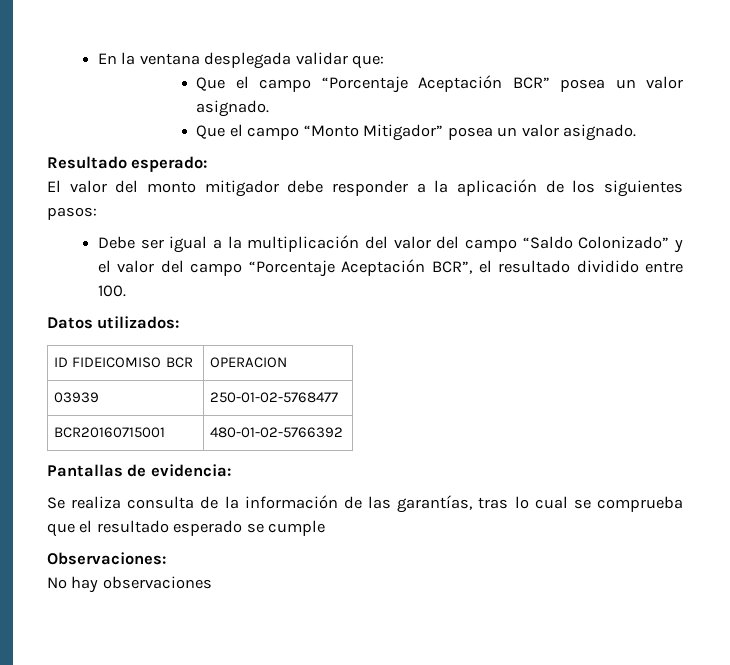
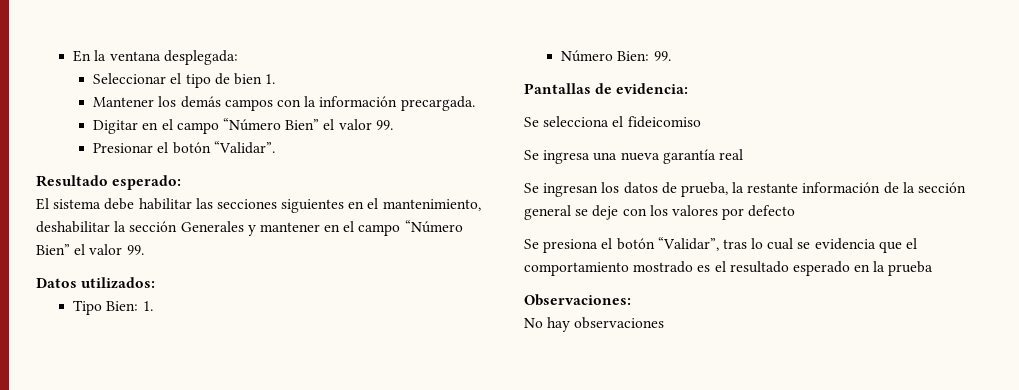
[204,52,385,69] [196,75,684,93] [196,100,270,117] [196,124,637,141] [47,156,208,172] [47,179,683,197] [47,207,97,220] [97,235,683,253] [97,259,684,277] [97,285,126,297] [47,316,180,329] [54,357,193,368] [210,357,288,368] [54,392,100,403] [210,392,339,403] [54,427,166,438] [210,427,344,438] [47,464,231,477] [47,495,473,513] desplegada validar que: // Que el campo “Porcentaje Aceptación BCR” posea un valor asignado. // Que el campo “Monto Mitigador” posea un valor asignado. // Resultado esperado: // El valor del monto mitigador debe responder a la aplicación de los siguientes pasos: // Debe ser igual a la multiplicación del valor del campo “Saldo Colonizado” y el valor del campo “Porcentaje Aceptación BCR”, el resultado dividido entre 100. // Datos utilizados: // ID FIDEICOMISO BCR | OPERACION // 03939 | 250-01-02-5768477 // BCR20160715001 | 480-01-02-5766392 // Pantallas de evidencia: // Se realiza consulta de la información de las garantías, -> [163,50,238,65] [93,73,276,88] [93,96,475,111] [93,118,393,134] [93,141,275,154] [36,175,182,190] [36,198,481,213] [36,220,463,236] [36,244,144,255] [36,277,156,289] [73,300,153,315] [561,50,671,62] [524,83,689,94] [524,116,701,128] [524,149,743,164] [524,182,967,197] [524,205,796,220] [524,237,719,253] desplegada: // Seleccionar el tipo de bien 1. // Mantener los demás campos con la información precargada. // Digitar en el campo “Número Bien” el valor 99. // Presionar el botón “Validar”. // Resultado esperado: // El sistema debe habilitar las secciones siguientes en el mantenimiento, deshabilitar la sección Generales y mantener en el campo “Número Bien” el valor 99. // Datos utilizados: // Tipo Bien: 1. // Número Bien: 99. // Pantallas de evidencia: // Se selecciona el fideicomiso // Se ingresa una nueva garantía real // Se ingresan los datos de prueba, la restante información de la sección general se deje con los valores por defecto // Se presiona el botón “Validar”,
[597,496,683,512] comprueba -> [814,238,876,250] evidencia
[96,520,326,536] resultado esperado se cumple -> [524,261,934,276] comportamiento mostrado es el resultado esperado en la prueba

